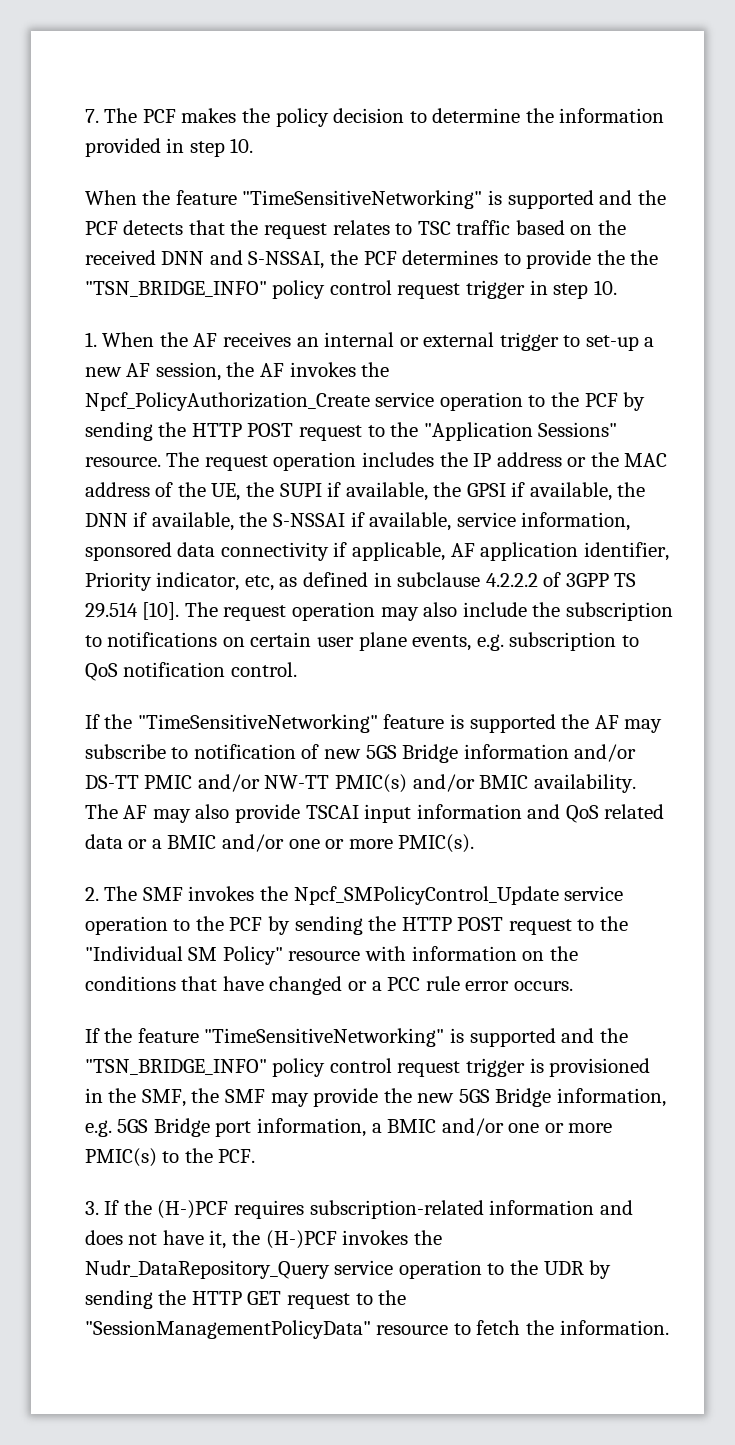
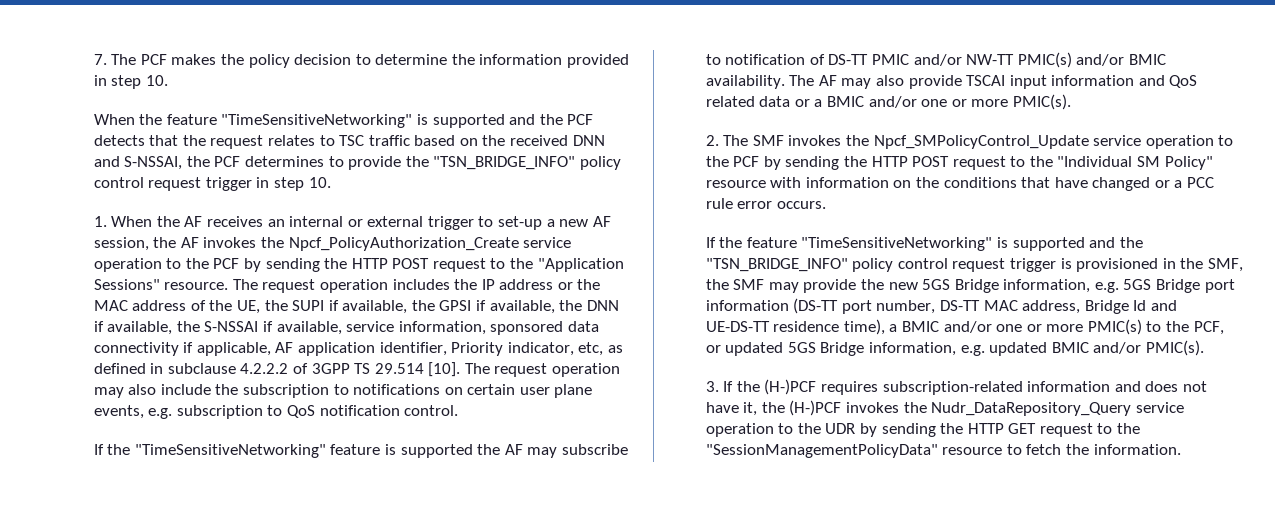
[630,250,659,265] the -> (429, 161) none
[324,744,637,763] new 5GS Bridge information and/or -> (825, 59) none
[257,1118,367,1137] information, -> [705,298,1177,314] [705,319,885,335] information (DS-TT port number, DS-TT MAC address, Bridge Id and UE-DS-TT residence time),
[218,1149,256,1163] PCF. -> [1193,321,1224,335] [705,340,1204,356] PCF, or updated 5GS Bridge information, e.g. updated BMIC and/or PMIC(s).

